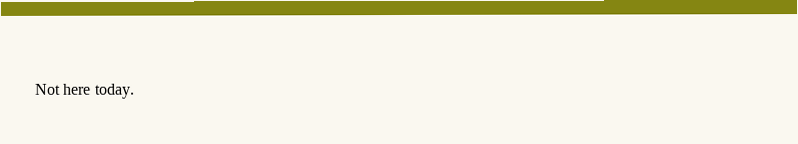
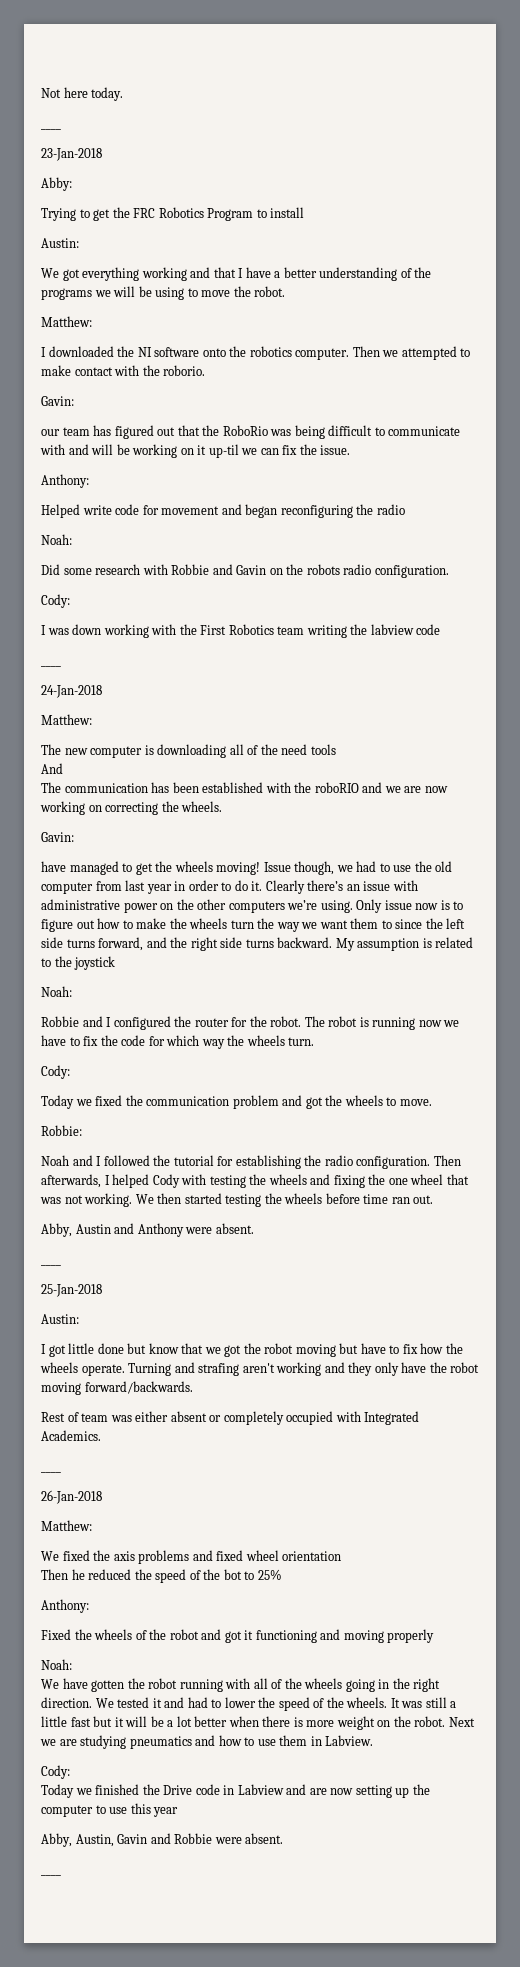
(135, 91) none -> [41,128,61,130] [41,148,102,161] [41,177,72,191] [41,207,305,221] [41,238,79,248] [41,267,432,281] [41,286,286,300] [41,316,92,327] [41,346,471,360] [41,365,206,376] [41,396,74,406] [41,425,461,439] [40,444,351,458] [41,474,89,488] [41,504,405,518] [41,534,72,545] [41,564,449,578] [41,594,70,608] [41,624,441,638] [41,665,61,667] [41,685,102,698] [41,714,92,725] [41,744,336,758] [41,763,63,774] [41,782,448,793] [40,801,223,815] [41,832,74,842] [41,861,453,875] [41,880,418,894] [41,899,464,913] [41,918,466,932] [41,937,474,951] [41,956,116,970] [41,986,72,997] [41,1016,460,1030] [41,1035,315,1049] [41,1065,70,1079] [41,1095,432,1109] [41,1125,82,1136] [41,1155,461,1169] [41,1174,469,1188] [40,1193,434,1207] [41,1223,254,1237] [41,1264,61,1266] [41,1284,102,1297] [41,1314,79,1324] [41,1343,463,1357] [40,1362,480,1376] [41,1381,193,1395] [41,1411,420,1425] [41,1430,101,1441] [41,1471,61,1473] [41,1490,102,1504] [41,1520,92,1531] [41,1550,342,1564] [41,1569,282,1583] [41,1599,89,1613] [41,1629,435,1643] [41,1659,72,1670] [41,1678,441,1692] [41,1697,457,1711] [41,1716,475,1730] [40,1735,374,1749] [41,1765,70,1779] [41,1784,430,1798] [41,1803,179,1817] [41,1833,284,1847] [41,1874,61,1876] // ____ // 23-Jan-2018 // Abby: // Trying to get the FRC Robotics Program to install // Austin: // We got everything working and that I have a better understanding of the programs we will be using to move the robot. // Matthew: // I downloaded the NI software onto the robotics computer. Then we attempted to make contact with the roborio. // Gavin: // our team has figured out that the RoboRio was being difficult to communicate with and will be working on it up-til we can fix the issue. // Anthony: // Helped write code for movement and began reconfiguring the radio // Noah: // Did some research with Robbie and Gavin on the robots radio configuration. // Cody: // I was down working with the First Robotics team writing the labview code // ____ // 24-Jan-2018 // Matthew: // The new computer is downloading all of the need tools // And // The communication has been established with the roboRIO and we are now working on correcting the wheels. // Gavin: // have managed to get the wheels moving! Issue though, we had to use the old computer from last year in order to do it. Clearly there’s an issue with administrative power on the other computers we’re using. Only issue now is to figure out how to make the wheels turn the way we want them to since the left side turns forward, and the right side turns backward. My assumption is related to the joystick // Noah: // Robbie and I configured the router for the robot. The robot is running now we have to fix the code for which way the wheels turn. // Cody: // Today we fixed the communication problem and got the wheels to move. // Robbie: // Noah and I followed the tutorial for establishing the radio configuration. Then afterwards, I helped Cody with testing the wheels and fixing the one wheel that was not working. We then started testing the wheels before time ran out. // Abby, Austin and Anthony were absent. // ____ // 25-Jan-2018 // Austin: // I got little done but know that we got the robot moving but have to fix how the wheels operate. Turning and strafing aren't working and they only have the robot moving forward/backwards. // Rest of team was either absent or completely occupied with Integrated Academics. // ____ // 26-Jan-2018 // Matthew: // We fixed the axis problems and fixed wheel orientation // Then he reduced the speed of the bot to 25% // Anthony: // Fixed the wheels of the robot and got it functioning and moving properly // Noah: // We have gotten the robot running with all of the wheels going in the right direction. We tested it and had to lower the speed of the wheels. It was still a little fast but it will be a lot better when there is more weight on the robot. Next we are studying pneumatics and how to use them in Labview. // Cody: // Today we finished the Drive code in Labview and are now setting up the computer to use this year // Abby, Austin, Gavin and Robbie were absent. // ____

